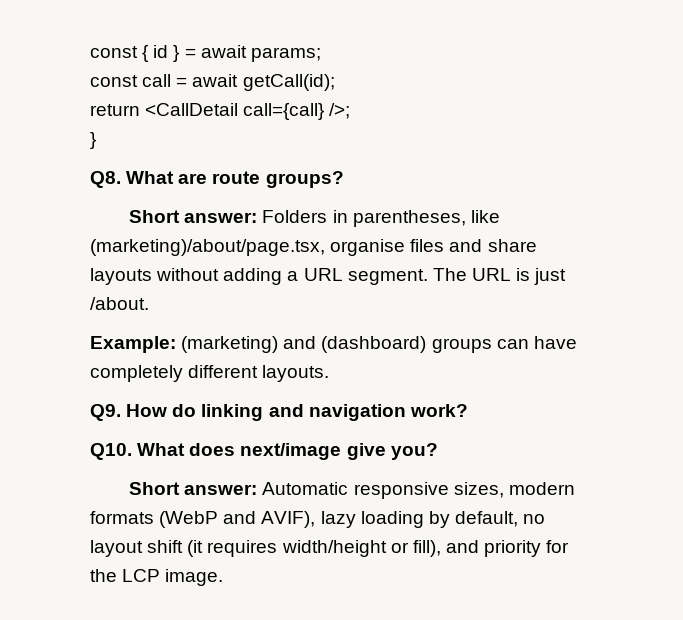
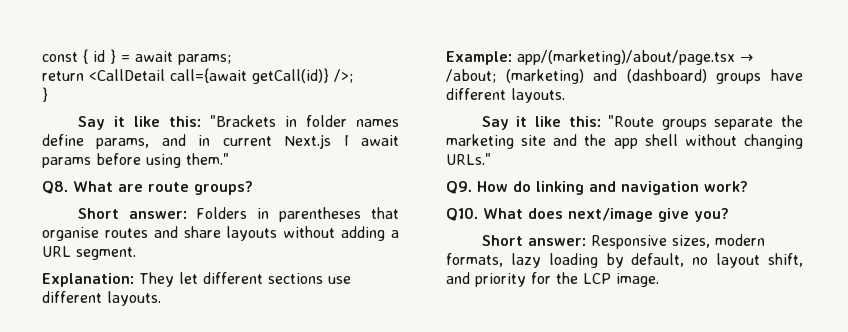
[90,74,335,91] // const call = await getCall(id); -> (231, 59) none
[243,103,325,120] call={call} -> [170,68,329,84] call={await getCall(id)}
(96, 140) none -> [77,115,400,130] [42,134,399,149] [42,153,229,168] // Say it like this: "Brackets in folder names define params, and in current Next.js I await params before using them."
[352,210,500,227] [90,239,445,256] parentheses, like (marketing)/about/page.tsx, organise files -> [279,207,399,222] [42,227,148,241] parentheses that organise routes
[432,268,567,285] [90,297,149,310] [90,336,176,353] The URL is just /about. // Example: -> [42,272,351,287] [42,291,161,306] [446,50,753,65] [446,69,496,83] // Explanation: They let different sections use different layouts. // Example: app/(marketing)/about/page.tsx → /about;
[496,336,577,349] [90,365,330,382] can have completely different layouts. -> [771,69,803,81] [446,88,565,103] [481,115,803,130] [446,134,803,149] [446,153,491,165] have different layouts. // Say it like this: "Route groups separate the marketing site and the app shell without changing URLs."
[262,482,575,499] [90,511,316,528] Automatic responsive sizes, modern formats (WebP and AVIF), -> [590,234,765,249] [446,253,503,267] Responsive sizes, modern formats,
[147,540,441,557] shift (it requires width/height or fill), -> [768,253,803,267] shift,

